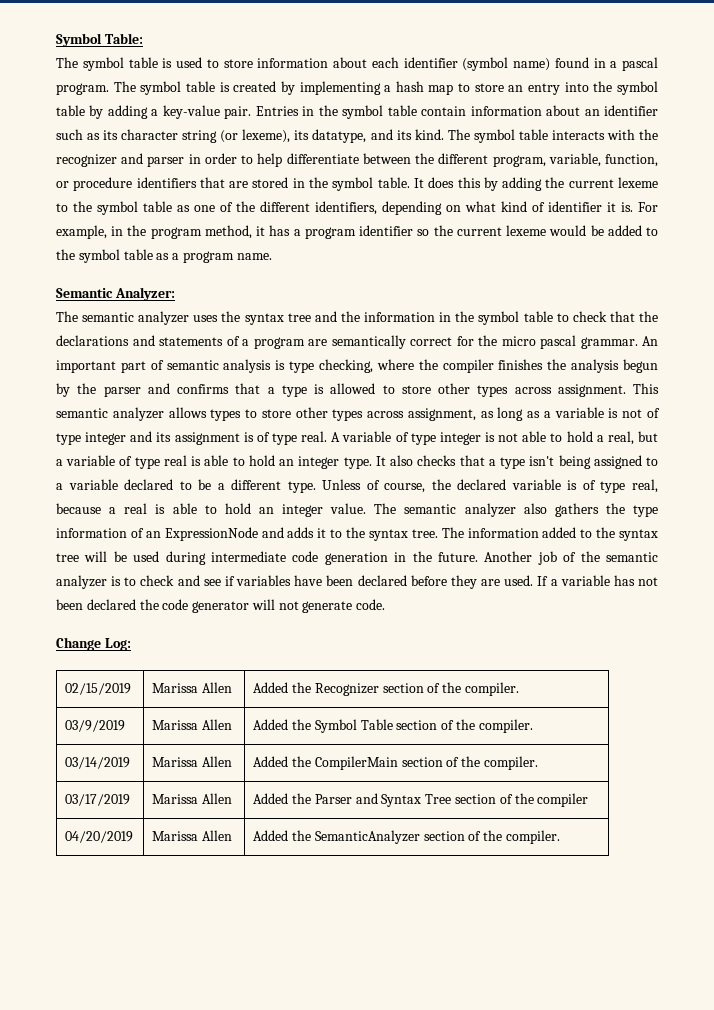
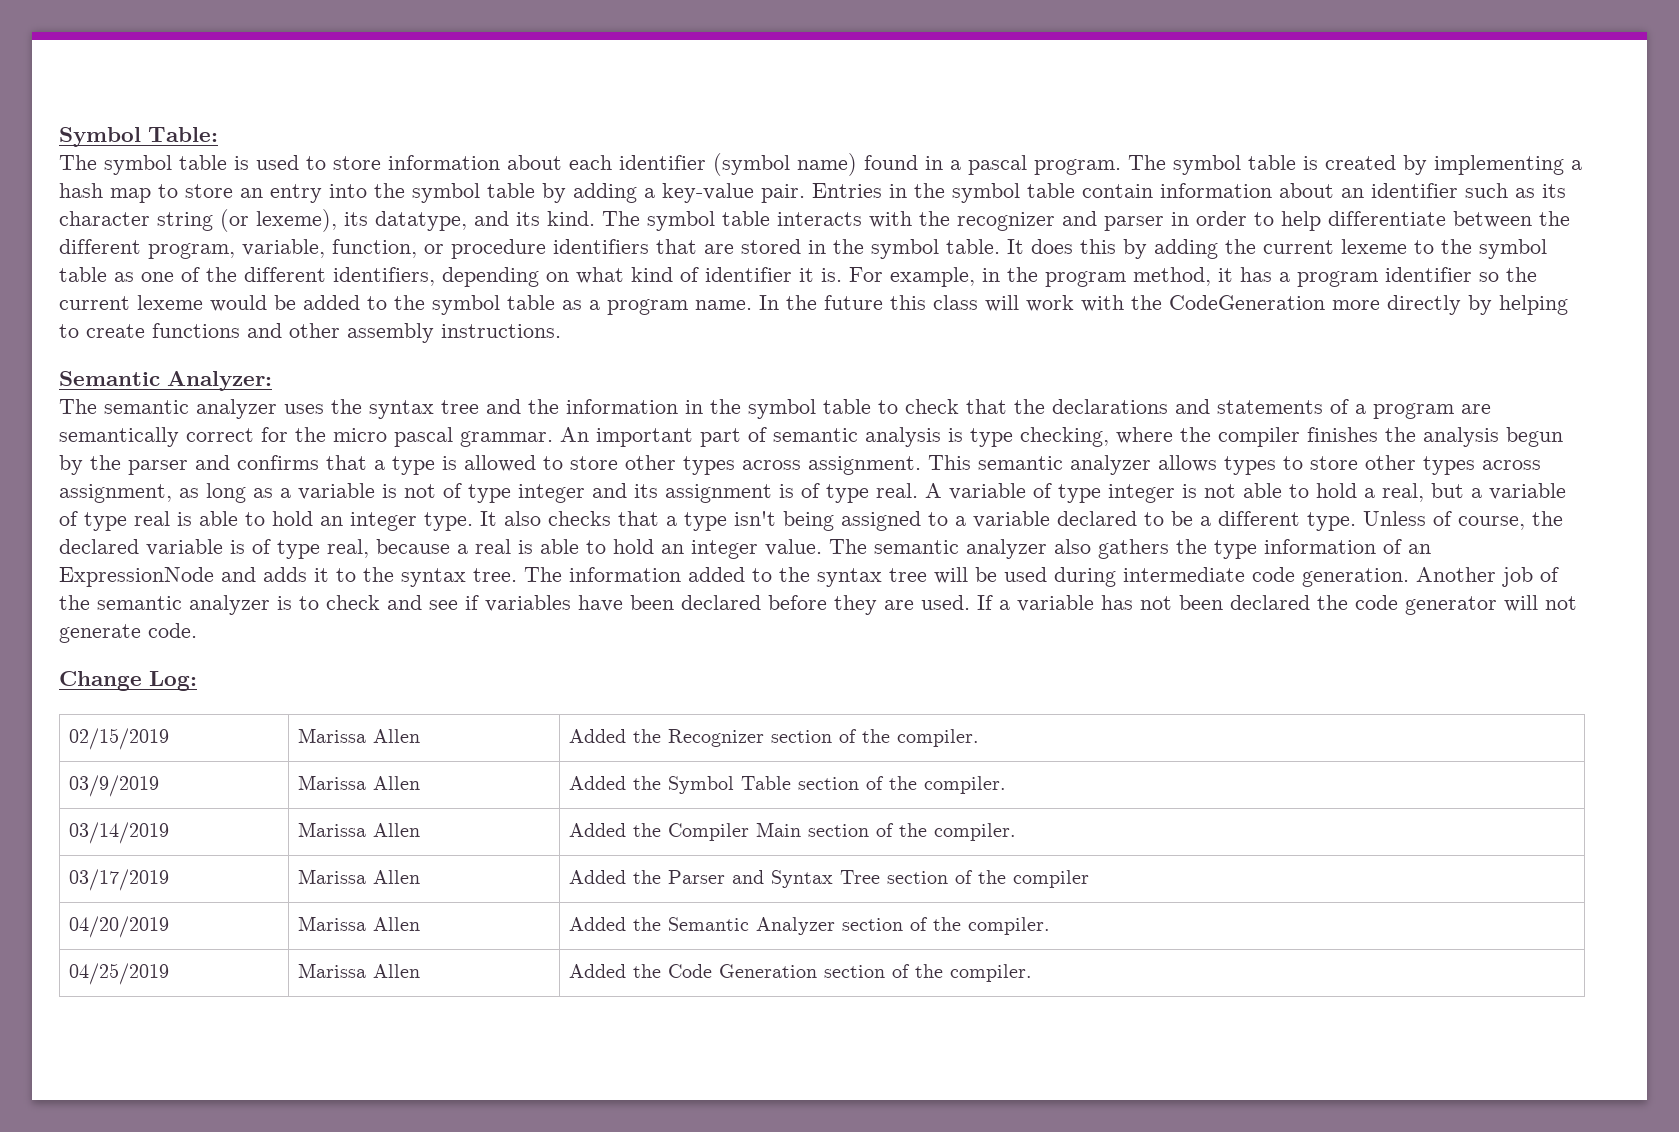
(272, 256) none -> [759,295,1568,315] [59,323,561,343] In the future this class will work with the CodeGeneration more directly by helping to create functions and other assembly instructions.
[324,551,478,565] generation in the future. -> [1302,568,1409,587] generation.
[314,756,398,770] CompilerMain -> [667,822,801,841] Compiler Main
[314,830,560,844] SemanticAnalyzer section of the compiler. -> [667,917,1050,935] [68,963,169,985] [297,963,420,978] [568,964,1032,982] Semantic Analyzer section of the compiler. // 04/25/2019 | Marissa Allen | Added the Code Generation section of the compiler.

